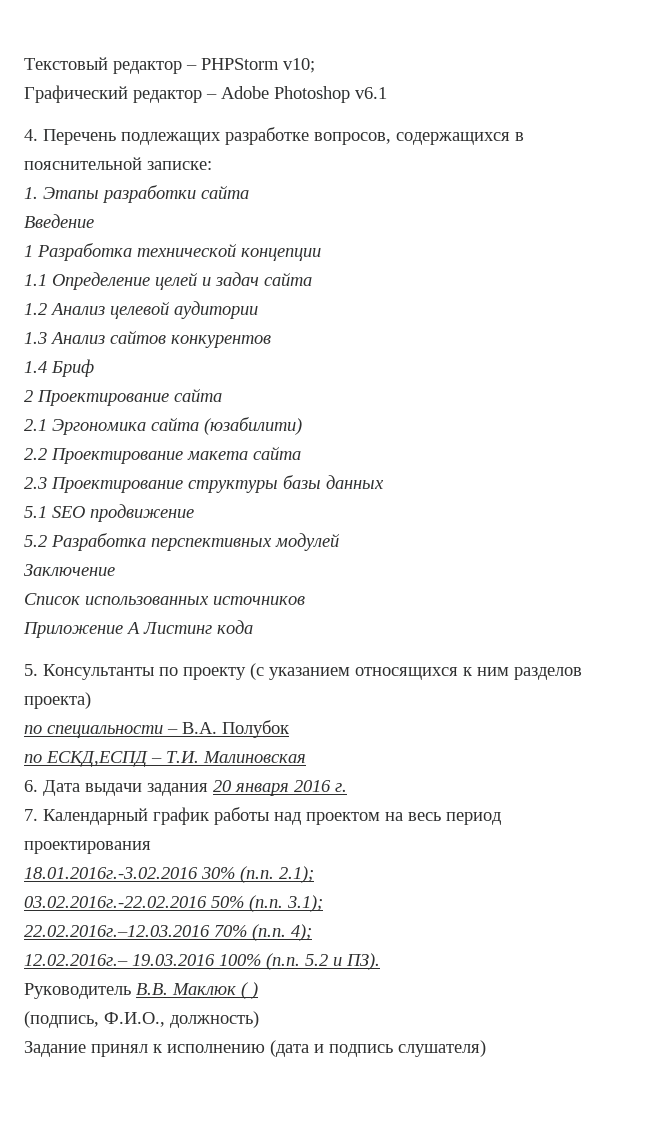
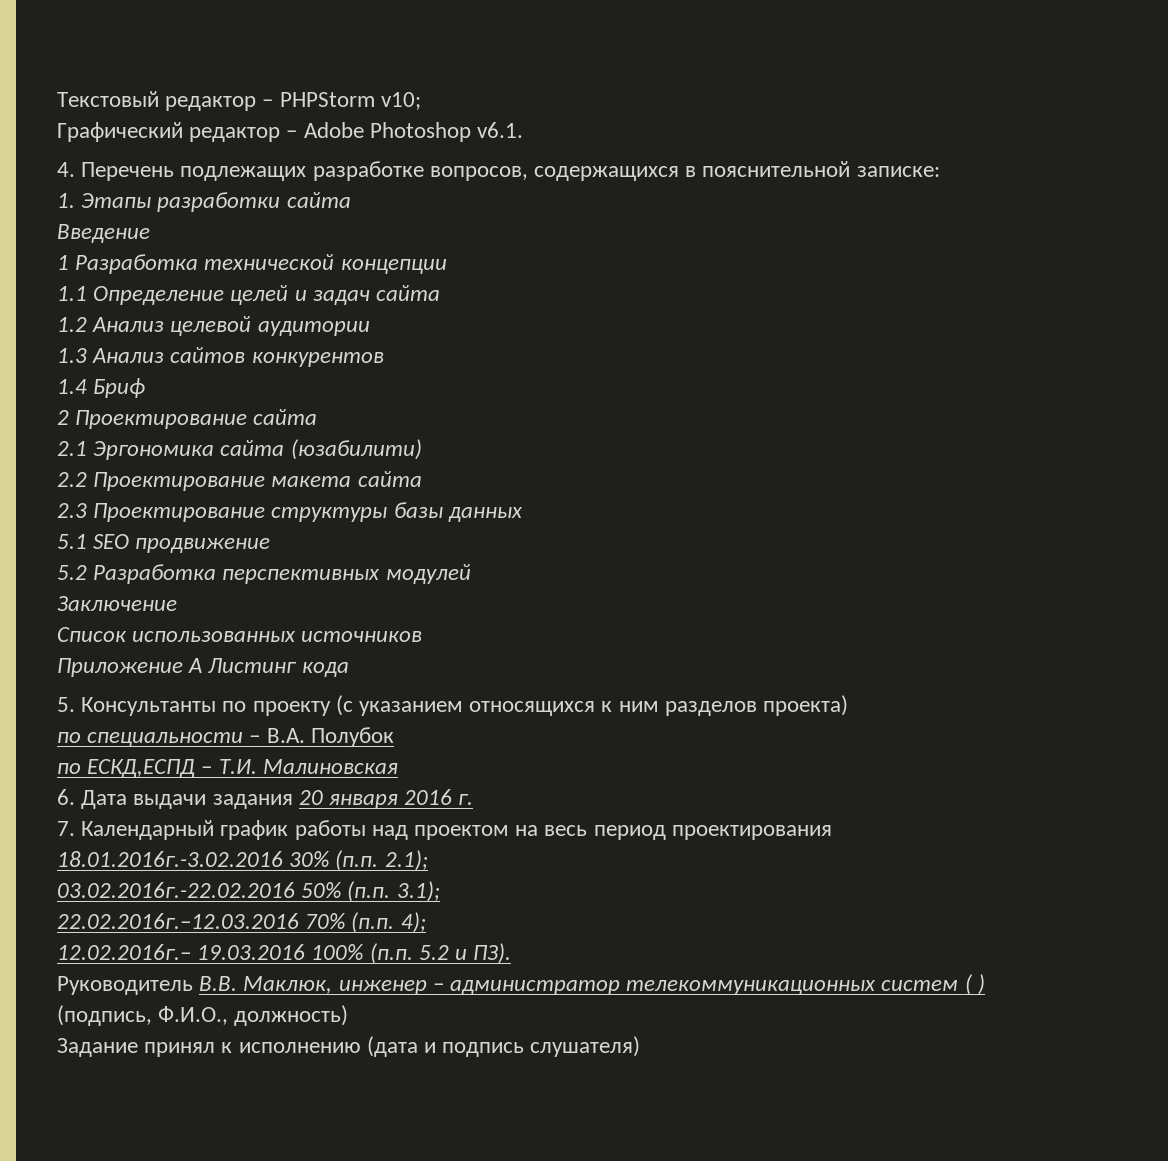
[355,87,387,99] v6.1 -> [477,122,524,138] v6.1.
[172,983,236,995] Маклюк -> [243,976,959,995] Маклюк, инженер – администратор телекоммуникационных систем

